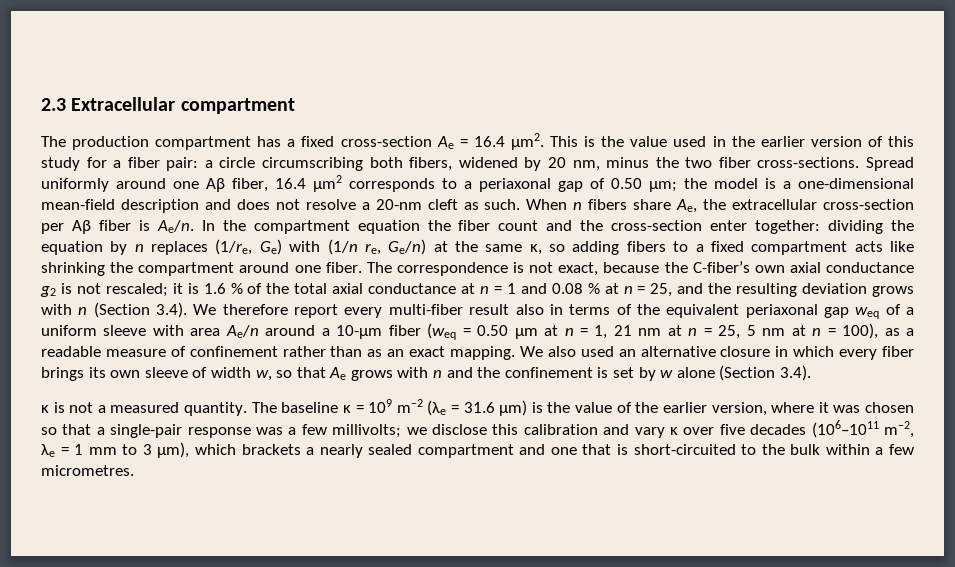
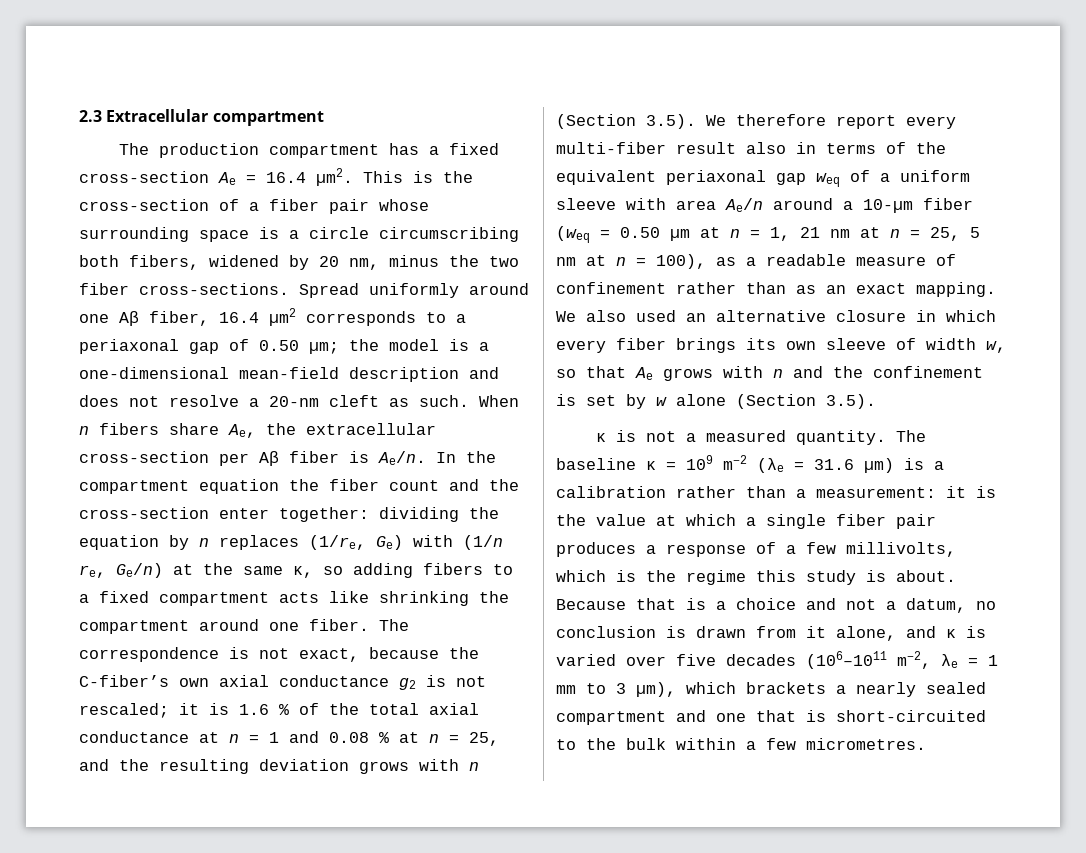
[630,136,914,147] [41,157,199,171] value used in the earlier version of this study for a fiber pair: -> [79,199,429,214] [79,227,279,242] cross-section of a fiber pair whose surrounding space is
[156,302,188,318] 3.4). -> [646,114,696,129] 3.5).
[779,365,811,381] 3.4). -> [826,394,876,409] 3.5).
[547,402,915,416] [41,424,678,438] the value of the earlier version, where it was chosen so that a single-pair response was a few millivolts; we disclose this calibration and vary κ -> [934,461,944,470] [556,486,996,498] [556,514,936,529] [556,542,956,557] [556,570,956,585] [556,598,996,613] [556,626,986,641] [556,654,616,666] a calibration rather than a measurement: it is the value at which a single fiber pair produces a response of a few millivolts, which is the regime this study is about. Because that is a choice and not a datum, no conclusion is drawn from it alone, and κ is varied

